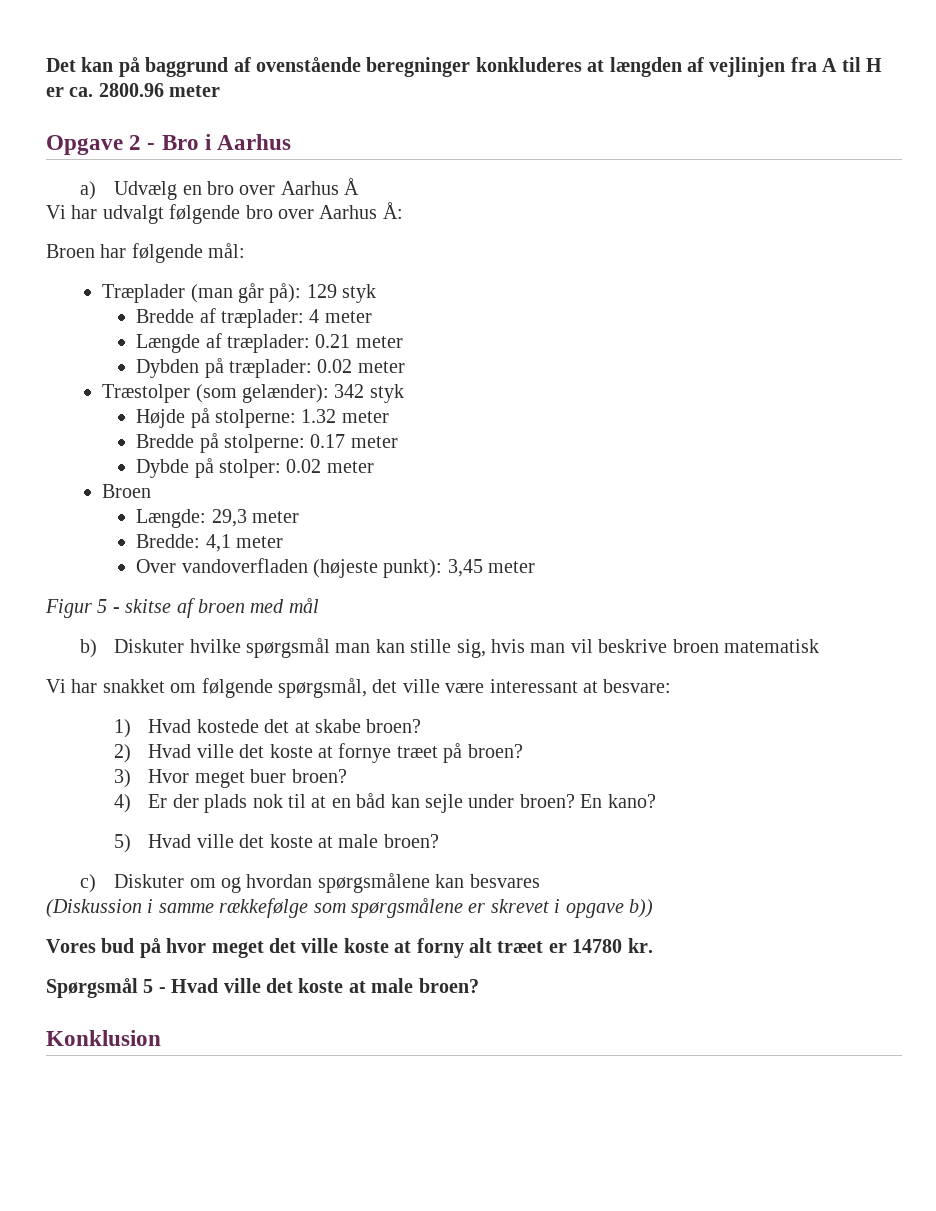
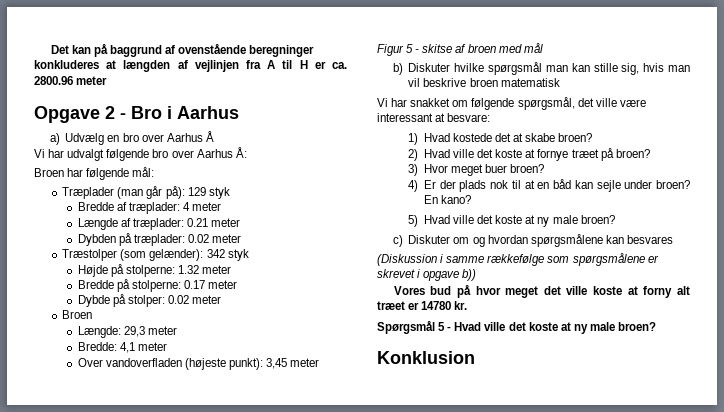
(333, 842) none -> [537,217,550,227] ny
(366, 987) none -> [573,324,588,334] ny

